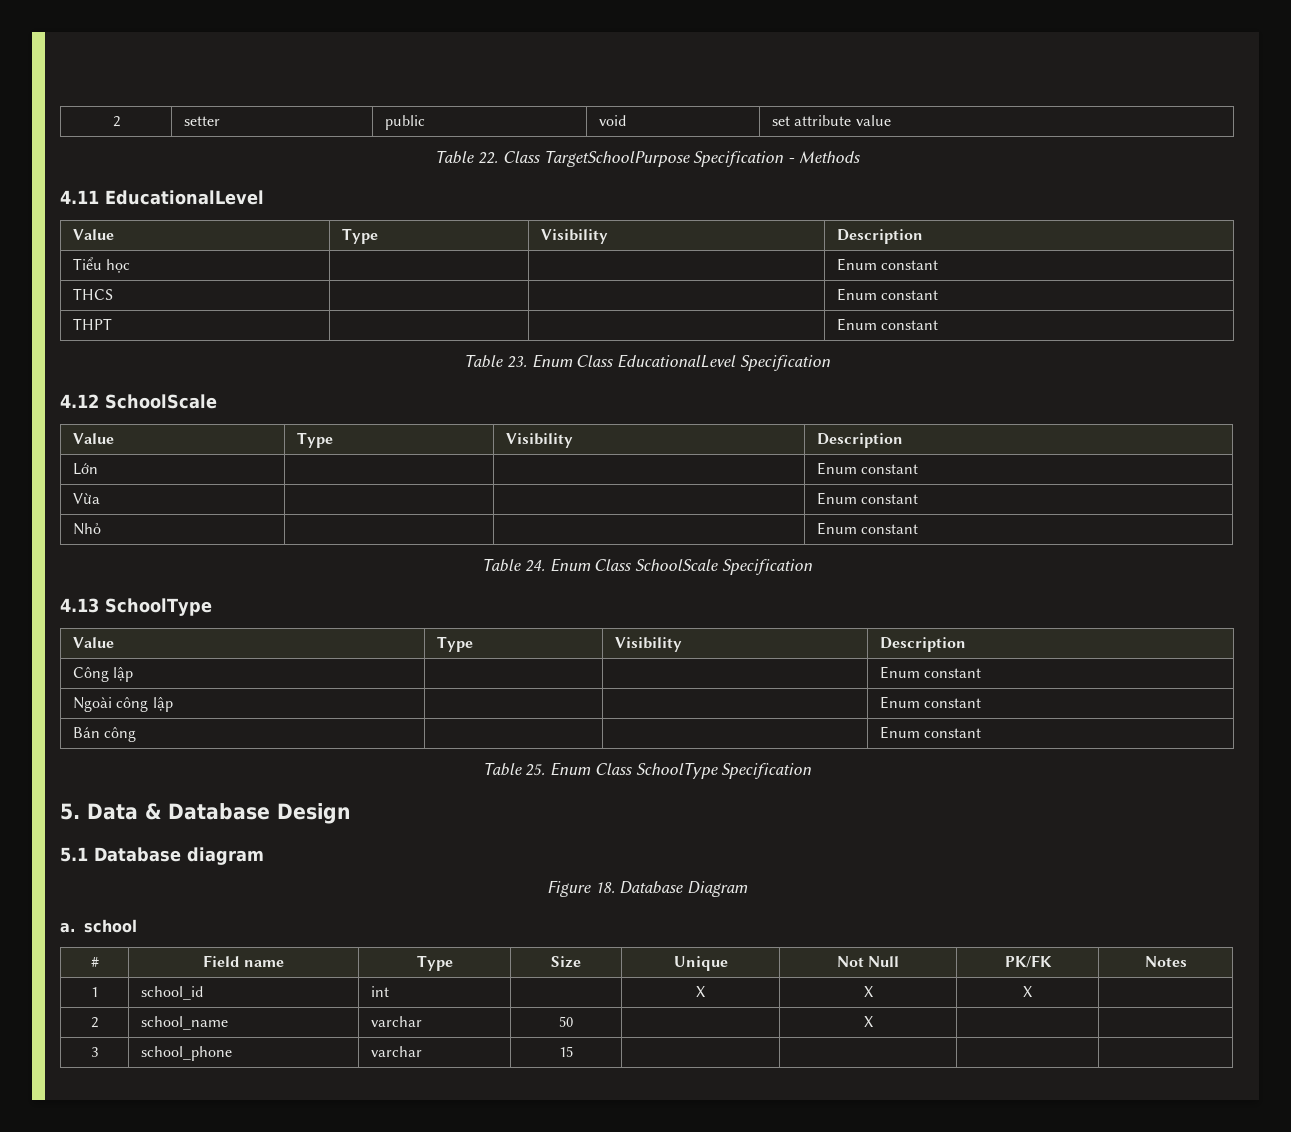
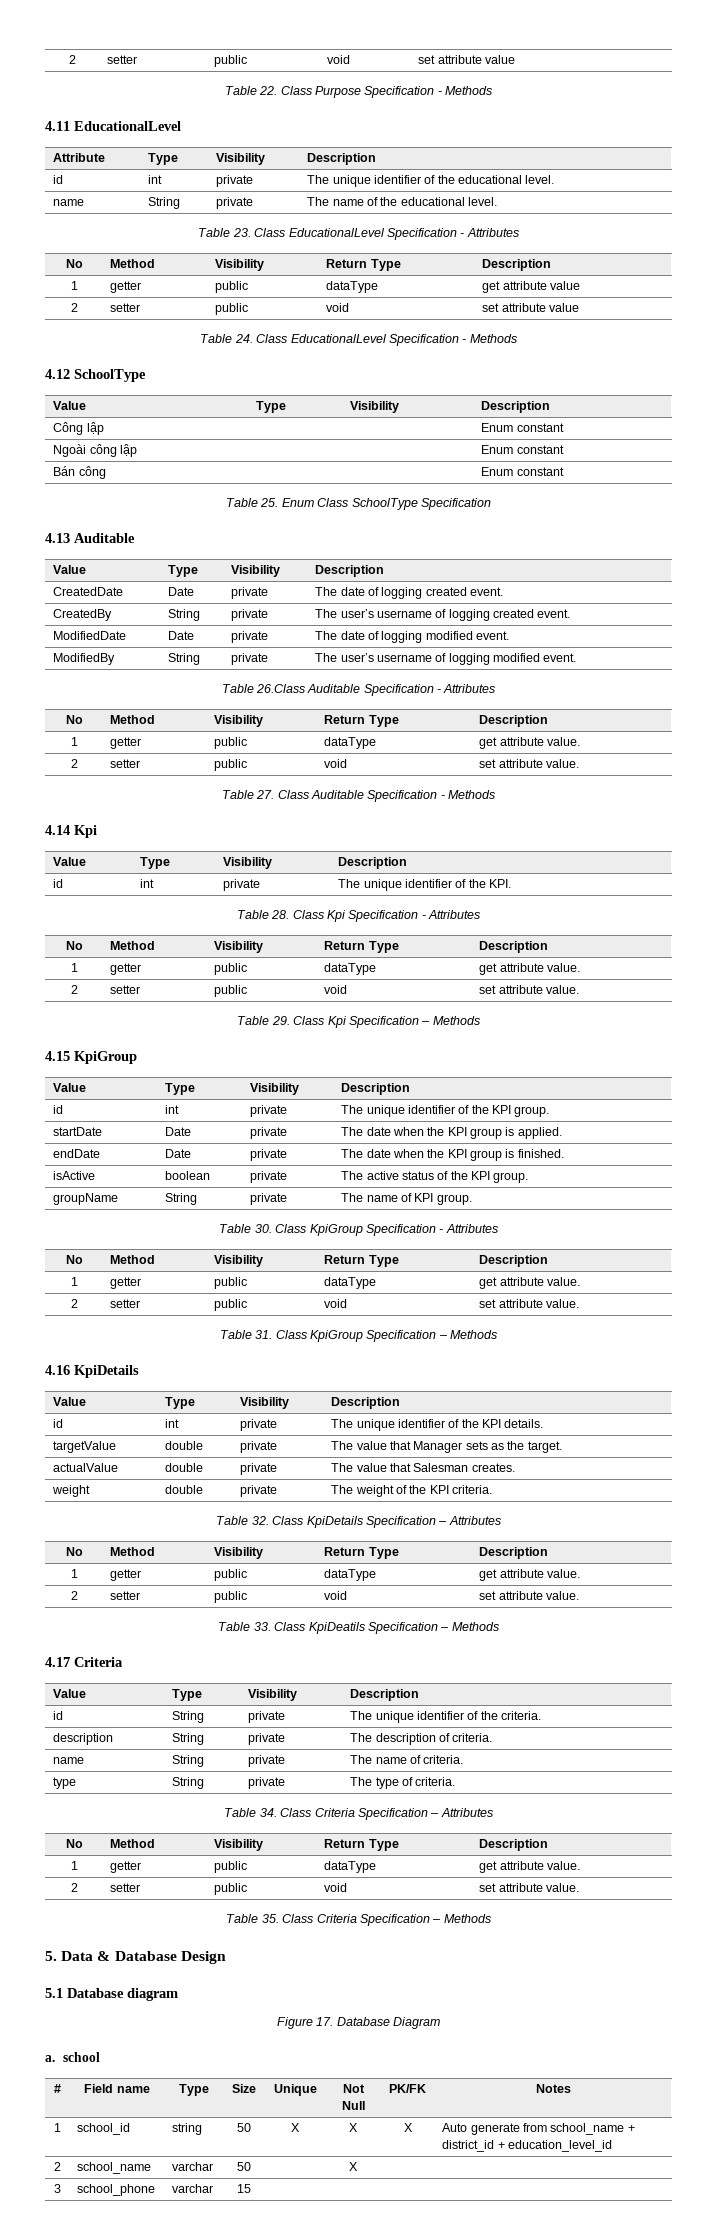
[543,150,690,167] TargetSchoolPurpose -> [315,86,361,98] Purpose
[73,229,115,240] [342,228,379,244] [541,229,609,244] [837,229,924,244] [73,257,131,273] [837,258,939,271] [73,288,114,300] [837,288,939,301] [73,318,113,330] [837,318,939,331] Value | Type | Visibility | Description // Tiểu học | | | Enum constant // THCS | | | Enum constant // THPT | | | Enum constant -> [53,153,106,162] [148,153,179,165] [216,153,266,165] [307,153,377,165] [53,175,64,184] [148,175,163,184] [216,175,254,187] [307,175,555,187] [53,199,85,206] [148,197,181,209] [216,197,254,209] [307,197,498,206] Attribute | Type | Visibility | Description // id | int | private | The unique identifier of the educational level. // name | String | private | The name of the educational level.
[531,354,831,371] [60,394,217,409] [73,433,115,444] [297,432,334,448] [506,433,574,448] [817,433,904,448] [73,463,99,475] [817,462,919,475] [73,493,101,504] [817,492,919,505] [73,523,102,535] [817,522,919,535] [482,558,813,575] [60,598,99,613] Enum Class EducationalLevel Specification // 4.12 SchoolScale // Value | Type | Visibility | Description // Lớn | | | Enum constant // Vừa | | | Enum constant // Nhỏ | | | Enum constant // Table 24. Enum Class SchoolScale Specification // 4.13 -> [254,228,519,240] [65,259,83,268] [110,259,156,268] [215,259,265,271] [326,259,401,271] [482,259,552,271] [70,281,78,290] [110,281,142,293] [215,281,249,293] [326,281,379,293] [482,281,580,293] [70,303,78,312] [110,303,141,312] [215,303,249,315] [326,303,350,312] [482,303,579,312] [200,334,517,346] [45,369,70,379] Class EducationalLevel Specification - Attributes // No | Method | Visibility | Return Type | Description // 1 | getter | public | dataType | get attribute value // 2 | setter | public | void | set attribute value // Table 24. Class EducationalLevel Specification - Methods // 4.12
(813, 771) none -> [45,533,135,543] [53,565,87,574] [168,565,199,577] [231,565,281,577] [315,565,385,577] [53,587,124,596] [168,587,195,596] [231,587,269,599] [315,587,504,599] [53,609,113,621] [168,609,201,621] [231,609,269,621] [315,609,571,621] [53,631,127,640] [168,631,195,640] [231,631,269,643] [315,631,510,643] [53,653,116,665] [168,653,201,665] [231,653,269,665] [315,653,577,665] [221,684,496,696] [65,715,83,724] [110,715,156,724] [214,715,264,727] [324,715,399,727] [479,715,549,727] [70,737,78,746] [110,737,142,749] [214,737,248,749] [324,737,377,749] [479,737,580,749] [70,759,78,768] [110,759,141,768] [214,759,248,771] [324,759,348,768] [479,759,579,768] [221,790,496,802] [45,825,97,838] [53,857,87,866] [140,857,171,869] [223,857,273,869] [338,857,408,869] [53,879,64,888] [140,879,155,888] [223,879,261,891] [338,879,512,891] [236,910,481,922] [65,941,83,950] [110,941,156,950] [214,941,264,953] [324,941,399,953] [479,941,549,953] [70,963,78,972] [110,963,142,975] [214,963,248,975] [324,963,377,975] [479,963,580,975] [70,985,78,994] [110,985,141,994] [214,985,248,997] [324,985,348,994] [479,985,579,994] [237,1016,480,1028] [45,1051,137,1064] [53,1083,87,1092] [165,1083,196,1095] [250,1083,300,1095] [341,1083,411,1095] [53,1105,64,1114] [165,1105,180,1114] [250,1105,288,1117] [341,1105,550,1117] [53,1127,103,1136] [165,1127,192,1136] [250,1127,288,1139] [341,1127,562,1139] [53,1149,101,1158] [165,1149,192,1158] [250,1149,288,1161] [341,1149,564,1161] [53,1171,96,1180] [165,1171,211,1180] [250,1171,288,1183] [341,1171,529,1183] [53,1193,119,1205] [165,1193,198,1205] [250,1193,288,1205] [341,1193,472,1205] [219,1224,498,1236] [65,1255,83,1264] [110,1255,156,1264] [214,1255,264,1267] [324,1255,399,1267] [479,1255,549,1267] [70,1277,78,1286] [110,1277,142,1289] [214,1277,248,1289] [324,1277,377,1289] [479,1277,580,1289] [70,1299,78,1308] [110,1299,141,1308] [214,1299,248,1311] [324,1299,348,1308] [479,1299,579,1308] [219,1330,498,1342] [45,1365,139,1378] [53,1397,87,1406] [165,1397,196,1409] [240,1397,290,1409] [331,1397,401,1409] [53,1419,64,1428] [165,1419,180,1428] [240,1419,278,1431] [331,1419,544,1431] [53,1441,117,1453] [165,1441,204,1450] [240,1441,278,1453] [331,1441,562,1453] [53,1463,119,1472] [165,1463,204,1472] [240,1463,278,1475] [331,1463,515,1472] [52,1485,91,1497] [165,1485,204,1494] [240,1485,278,1497] [331,1485,493,1497] [216,1516,501,1528] [65,1547,83,1556] [110,1547,156,1556] [214,1547,264,1559] [324,1547,399,1559] [479,1547,549,1559] [70,1569,78,1578] [110,1569,142,1581] [214,1569,248,1581] [324,1569,377,1581] [479,1569,580,1581] [70,1591,78,1600] [110,1591,141,1600] [214,1591,248,1603] [324,1591,348,1600] [479,1591,579,1600] [218,1622,499,1634] [45,1657,123,1667] [53,1689,87,1698] [172,1689,203,1701] [248,1689,298,1701] [350,1689,420,1701] [53,1711,64,1720] [172,1711,205,1723] [248,1711,286,1723] [350,1711,542,1723] [53,1733,114,1745] [172,1733,205,1745] [248,1733,286,1745] [350,1733,493,1745] [53,1757,85,1764] [172,1755,205,1767] [248,1755,286,1767] [350,1755,464,1764] [53,1777,77,1789] [172,1777,205,1789] [248,1777,286,1789] [350,1777,456,1789] [224,1808,493,1820] [65,1839,83,1848] [110,1839,156,1848] [214,1839,264,1851] [324,1839,399,1851] [479,1839,549,1851] [70,1861,78,1870] [110,1861,142,1873] [214,1861,248,1873] [324,1861,377,1873] [479,1861,580,1873] [70,1883,78,1892] [110,1883,141,1892] [214,1883,248,1895] [324,1883,348,1892] [479,1883,579,1892] [226,1914,491,1926] // 4.13 Auditable // Value | Type | Visibility | Description // CreatedDate | Date | private | The date of logging created event. // CreatedBy | String | private | The user’s username of logging created event. // ModifiedDate | Date | private | The date of logging modified event. // ModifiedBy | String | private | The user’s username of logging modified event. // Table 26.Class Auditable Specification - Attributes // No | Method | Visibility | Return Type | Description // 1 | getter | public | dataType | get attribute value. // 2 | setter | public | void | set attribute value. // Table 27. Class Auditable Specification - Methods // 4.14 Kpi // Value | Type | Visibility | Description // id | int | private | The unique identifier of the KPI. // Table 28. Class Kpi Specification - Attributes // No | Method | Visibility | Return Type | Description // 1 | getter | public | dataType | get attribute value. // 2 | setter | public | void | set attribute value. // Table 29. Class Kpi Specification – Methods // 4.15 KpiGroup // Value | Type | Visibility | Description // id | int | private | The unique identifier of the KPI group. // startDate | Date | private | The date when the KPI group is applied. // endDate | Date | private | The date when the KPI group is finished. // isActive | boolean | private | The active status of the KPI group. // groupName | String | private | The name of KPI group. // Table 30. Class KpiGroup Specification - Attributes // No | Method | Visibility | Return Type | Description // 1 | getter | public | dataType | get attribute value. // 2 | setter | public | void | set attribute value. // Table 31. Class KpiGroup Specification – Methods // 4.16 KpiDetails // Value | Type | Visibility | Description // id | int | private | The unique identifier of the KPI details. // targetValue | double | private | The value that Manager sets as the target. // actualValue | double | private | The value that Salesman creates. // weight | double | private | The weight of the KPI criteria. // Table 32. Class KpiDetails Specification – Attributes // No | Method | Visibility | Return Type | Description // 1 | getter | public | dataType | get attribute value. // 2 | setter | public | void | set attribute value. // Table 33. Class KpiDeatils Specification – Methods // 4.17 Criteria // Value | Type | Visibility | Description // id | String | private | The unique identifier of the criteria. // description | String | private | The description of criteria. // name | String | private | The name of criteria. // type | String | private | The type of criteria. // Table 34. Class Criteria Specification – Attributes // No | Method | Visibility | Return Type | Description // 1 | getter | public | dataType | get attribute value. // 2 | setter | public | void | set attribute value. // Table 35. Class Criteria Specification – Methods
[594,882,615,893] 18. -> [316,2017,334,2026] 17.
[371,986,390,997] int | -> [172,2123,203,2135] [237,2123,251,2132] string | 50
(1033, 991) none -> [442,2123,635,2135] [442,2140,612,2152] Auto generate from school_name + district_id + education_level_id

